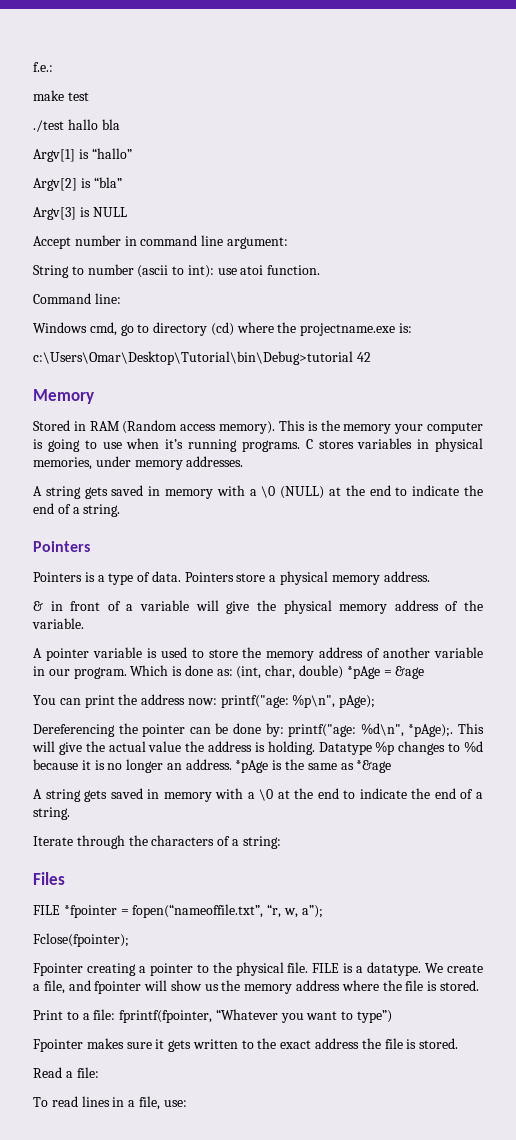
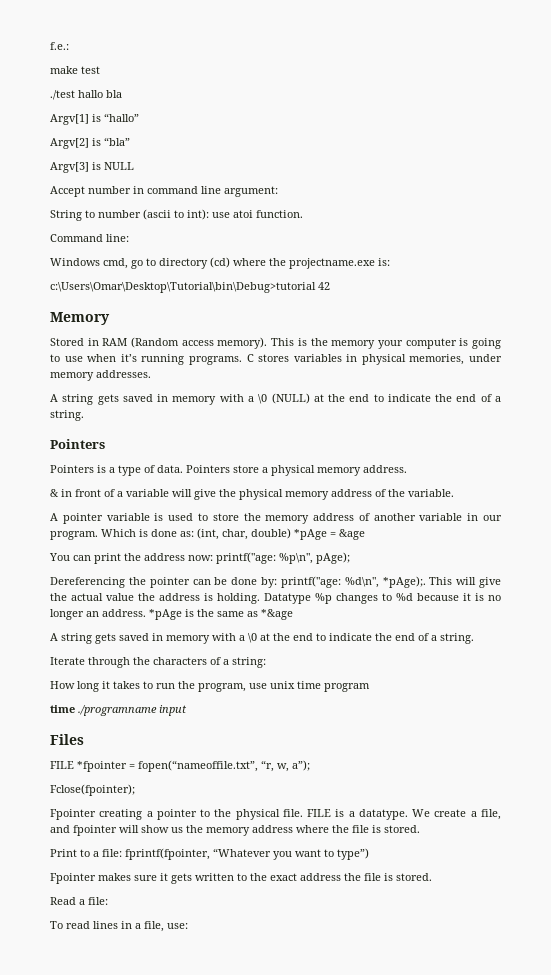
(281, 842) none -> [50,681,370,692] [50,705,187,716] // How long it takes to run the program, use unix time program // time ./programname input

